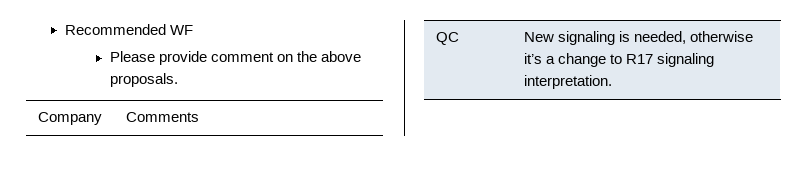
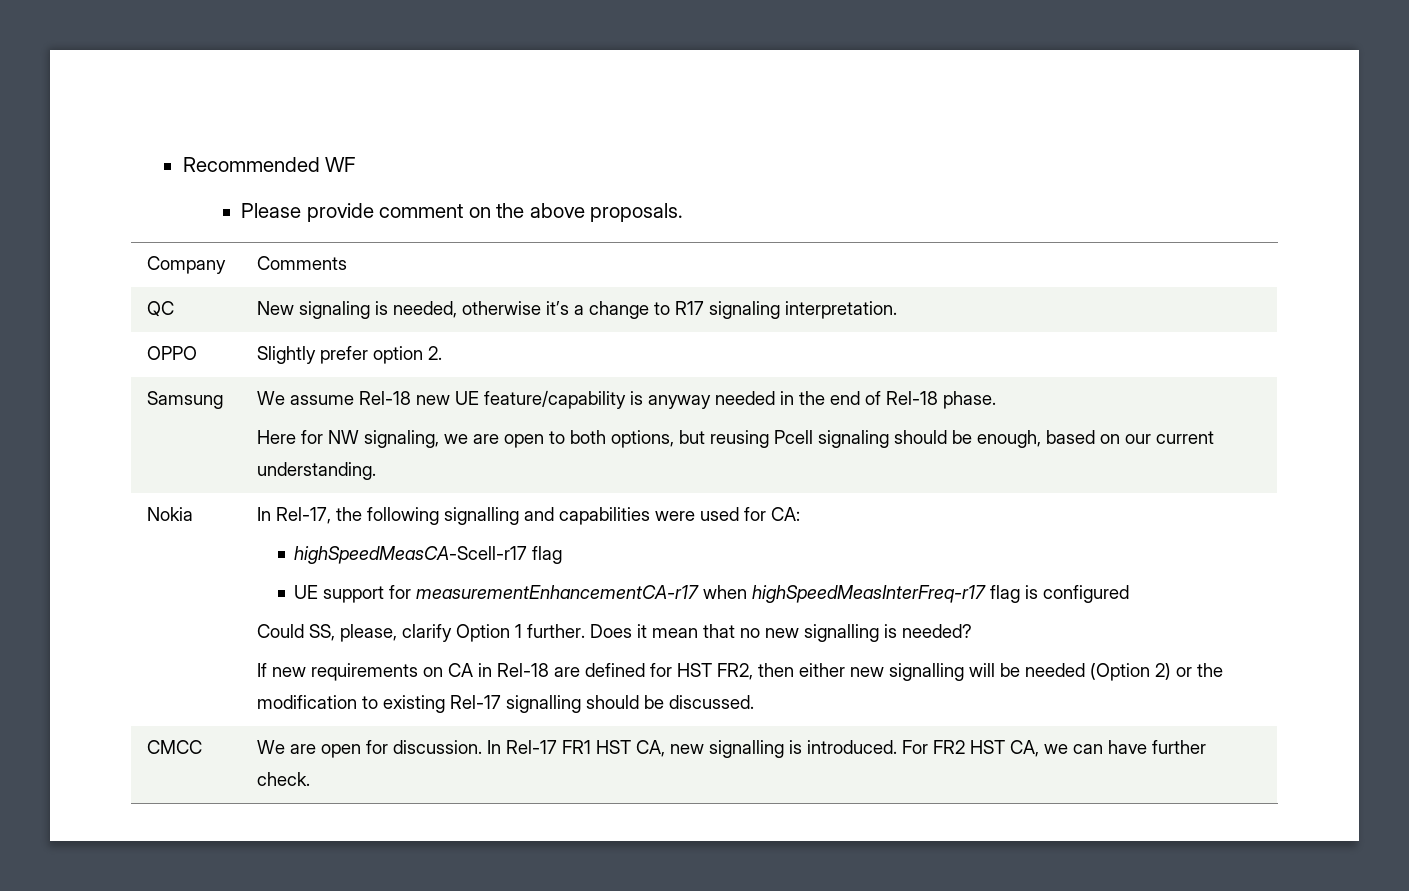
(612, 82) none -> [146,346,197,360] [256,346,442,364] [146,391,223,409] [256,390,996,409] [256,430,1214,448] [256,462,376,480] [146,507,193,521] [256,507,800,525] [294,546,563,564] [294,585,1130,603] [256,624,972,642] [256,663,1223,681] [256,695,754,713] [146,740,202,754] [256,740,1206,758] [256,772,310,786] // OPPO | Slightly prefer option 2. // Samsung | We assume Rel-18 new UE feature/capability is anyway needed in the end of Rel-18 phase. // Here for NW signaling, we are open to both options, but reusing Pcell signaling should be enough, based on our current understanding. // Nokia | In Rel-17, the following signalling and capabilities were used for CA: // highSpeedMeasCA-Scell-r17 flag // UE support for measurementEnhancementCA-r17 when highSpeedMeasInterFreq-r17 flag is configured // Could SS, please, clarify Option 1 further. Does it mean that no new signalling is needed? // If new requirements on CA in Rel-18 are defined for HST FR2, then either new signalling will be needed (Option 2) or the modification to existing Rel-17 signalling should be discussed. // CMCC | We are open for discussion. In Rel-17 FR1 HST CA, new signalling is introduced. For FR2 HST CA, we can have further check.

